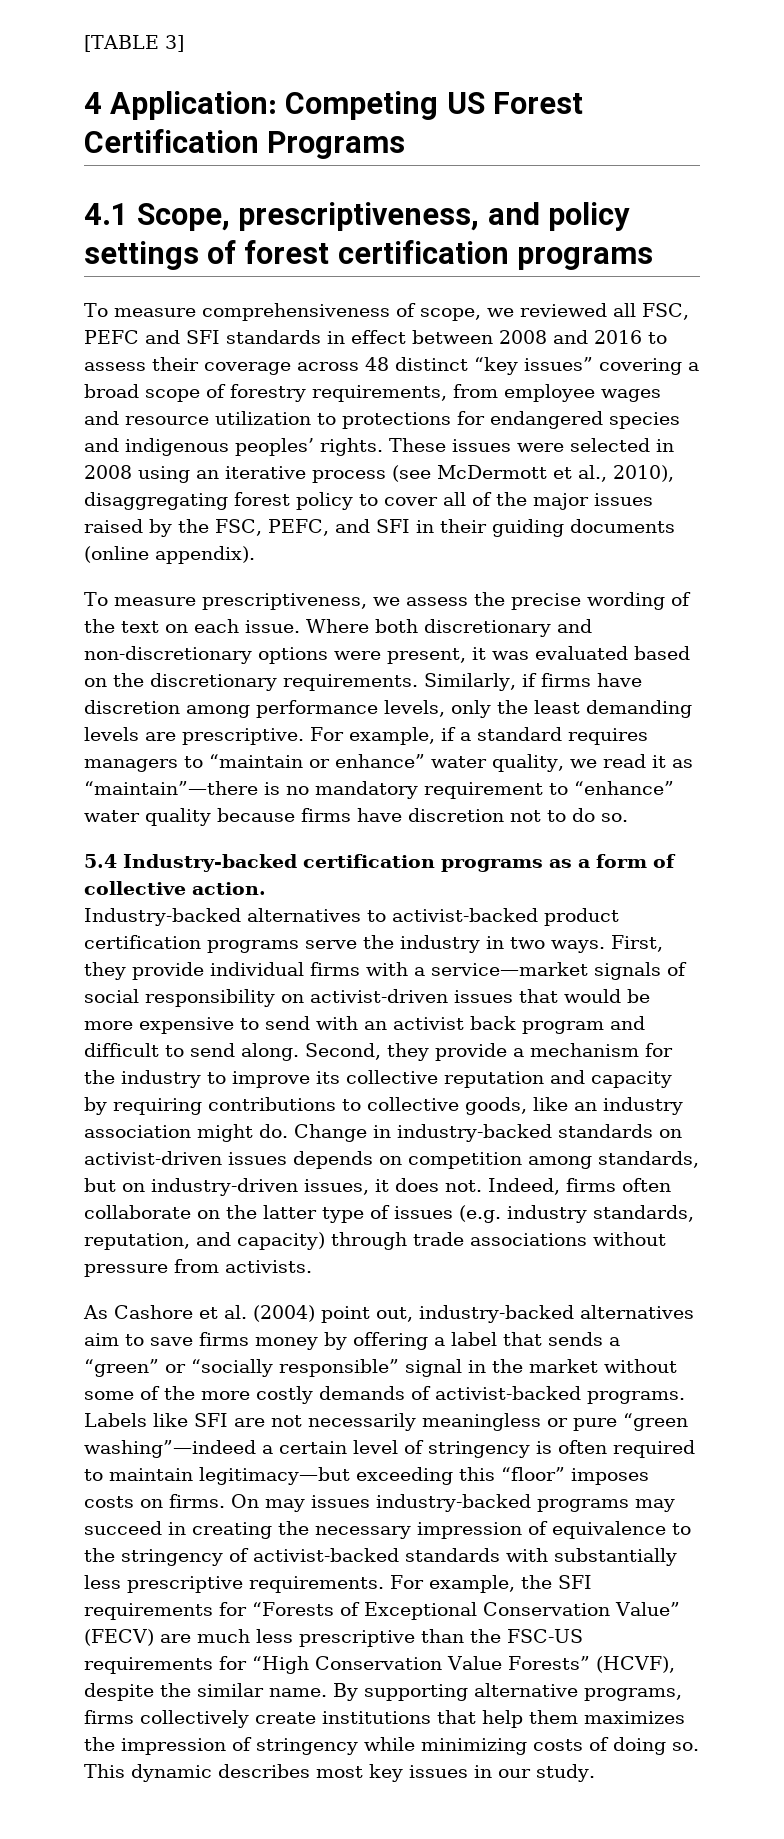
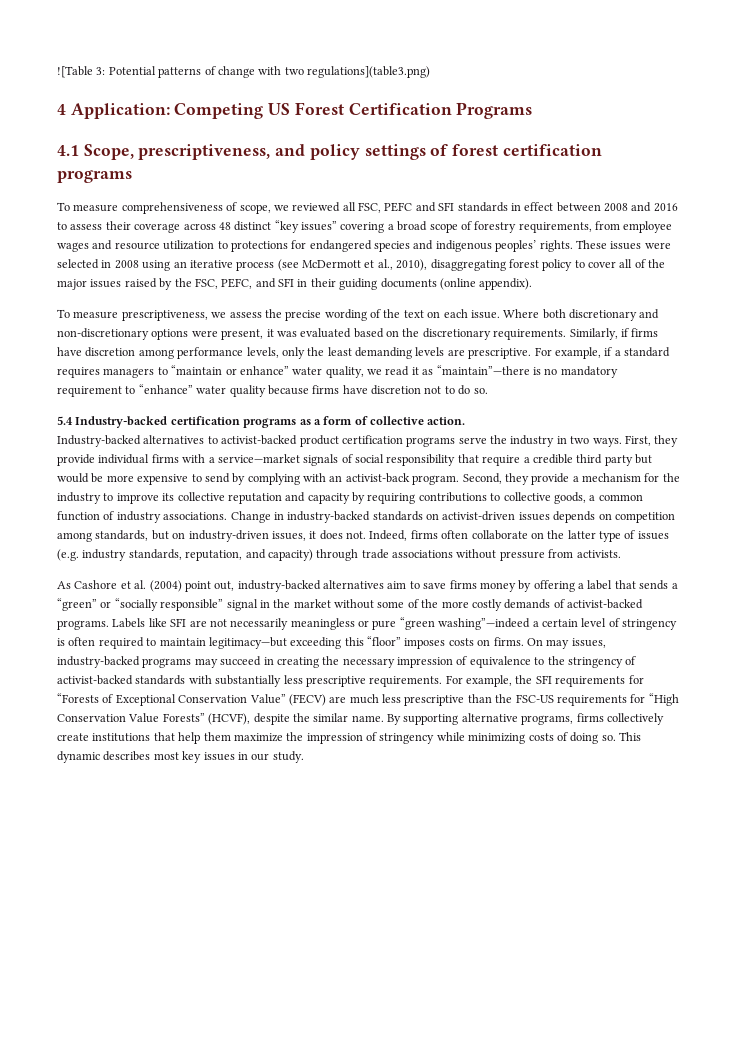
[84,35,184,52] [TABLE 3] -> [57,66,430,78] ![Table 3: Potential patterns of change with two regulations](table3.png)
[281,989,558,1003] on activist-driven issues that -> [457,454,652,466] that require a credible third party but
[316,1016,645,1034] [84,1043,299,1061] with an activist back program and difficult to send along. -> [232,473,460,485] by complying with an activist-back program.
[533,1097,683,1115] [84,1124,288,1142] like an industry association might do. -> [589,494,643,501] [57,511,228,523] a common function of industry associations.
[311,1495,370,1508] issues -> [571,638,606,648] issues,
[584,1711,685,1724] maximizes -> [233,733,283,742] maximize

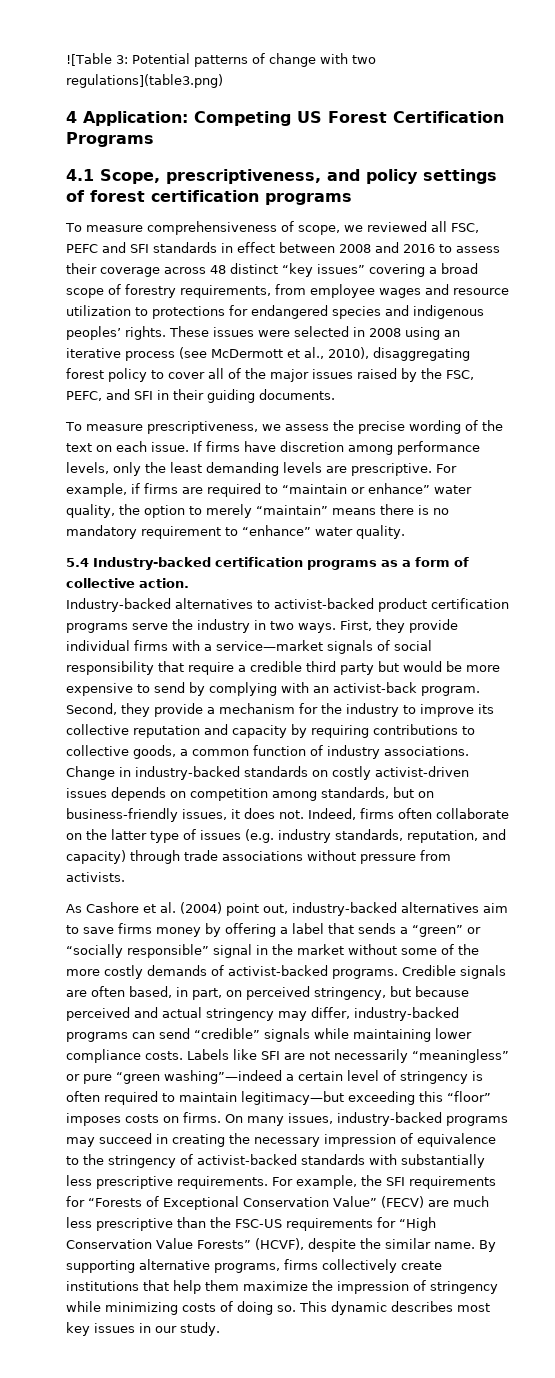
[380,278,533,290] documents (online appendix). -> [259,389,335,400] documents.
[503,309,660,321] [57,328,629,340] Where both discretionary and non-discretionary options were present, it was evaluated based on the discretionary requirements. Similarly, if -> [193,441,202,452] If
[614,347,670,357] [57,367,155,378] a standard requires managers -> [144,483,261,497] firms are required
[367,365,530,376] we read it as “maintain”—there -> [119,504,414,518] the option to merely “maintain” means there
[229,385,488,397] quality because firms have discretion not to do so. -> [356,525,405,539] quality.
(439, 516) none -> [332,766,371,780] costly
[188,530,269,542] industry-driven -> [66,808,178,822] business-friendly
(109, 625) none -> [402,965,506,979] [66,986,469,1000] [66,1007,459,1021] [66,1028,472,1042] [66,1049,183,1063] Credible signals are often based, in part, on perceived stringency, but because perceived and actual stringency may differ, industry-backed programs can send “credible” signals while maintaining lower compliance costs.
[290,618,355,630] meaningless -> [412,1049,509,1063] “meaningless”
[546,639,570,649] may -> [247,1116,284,1126] many

